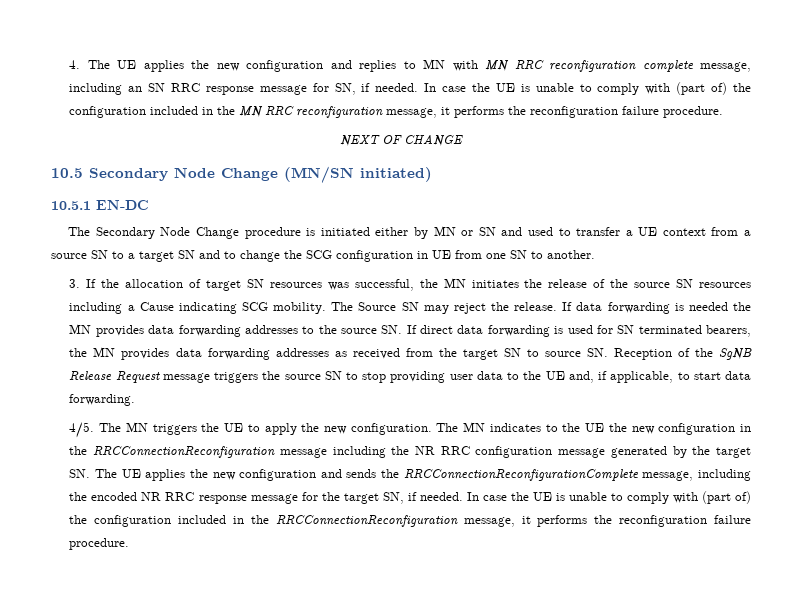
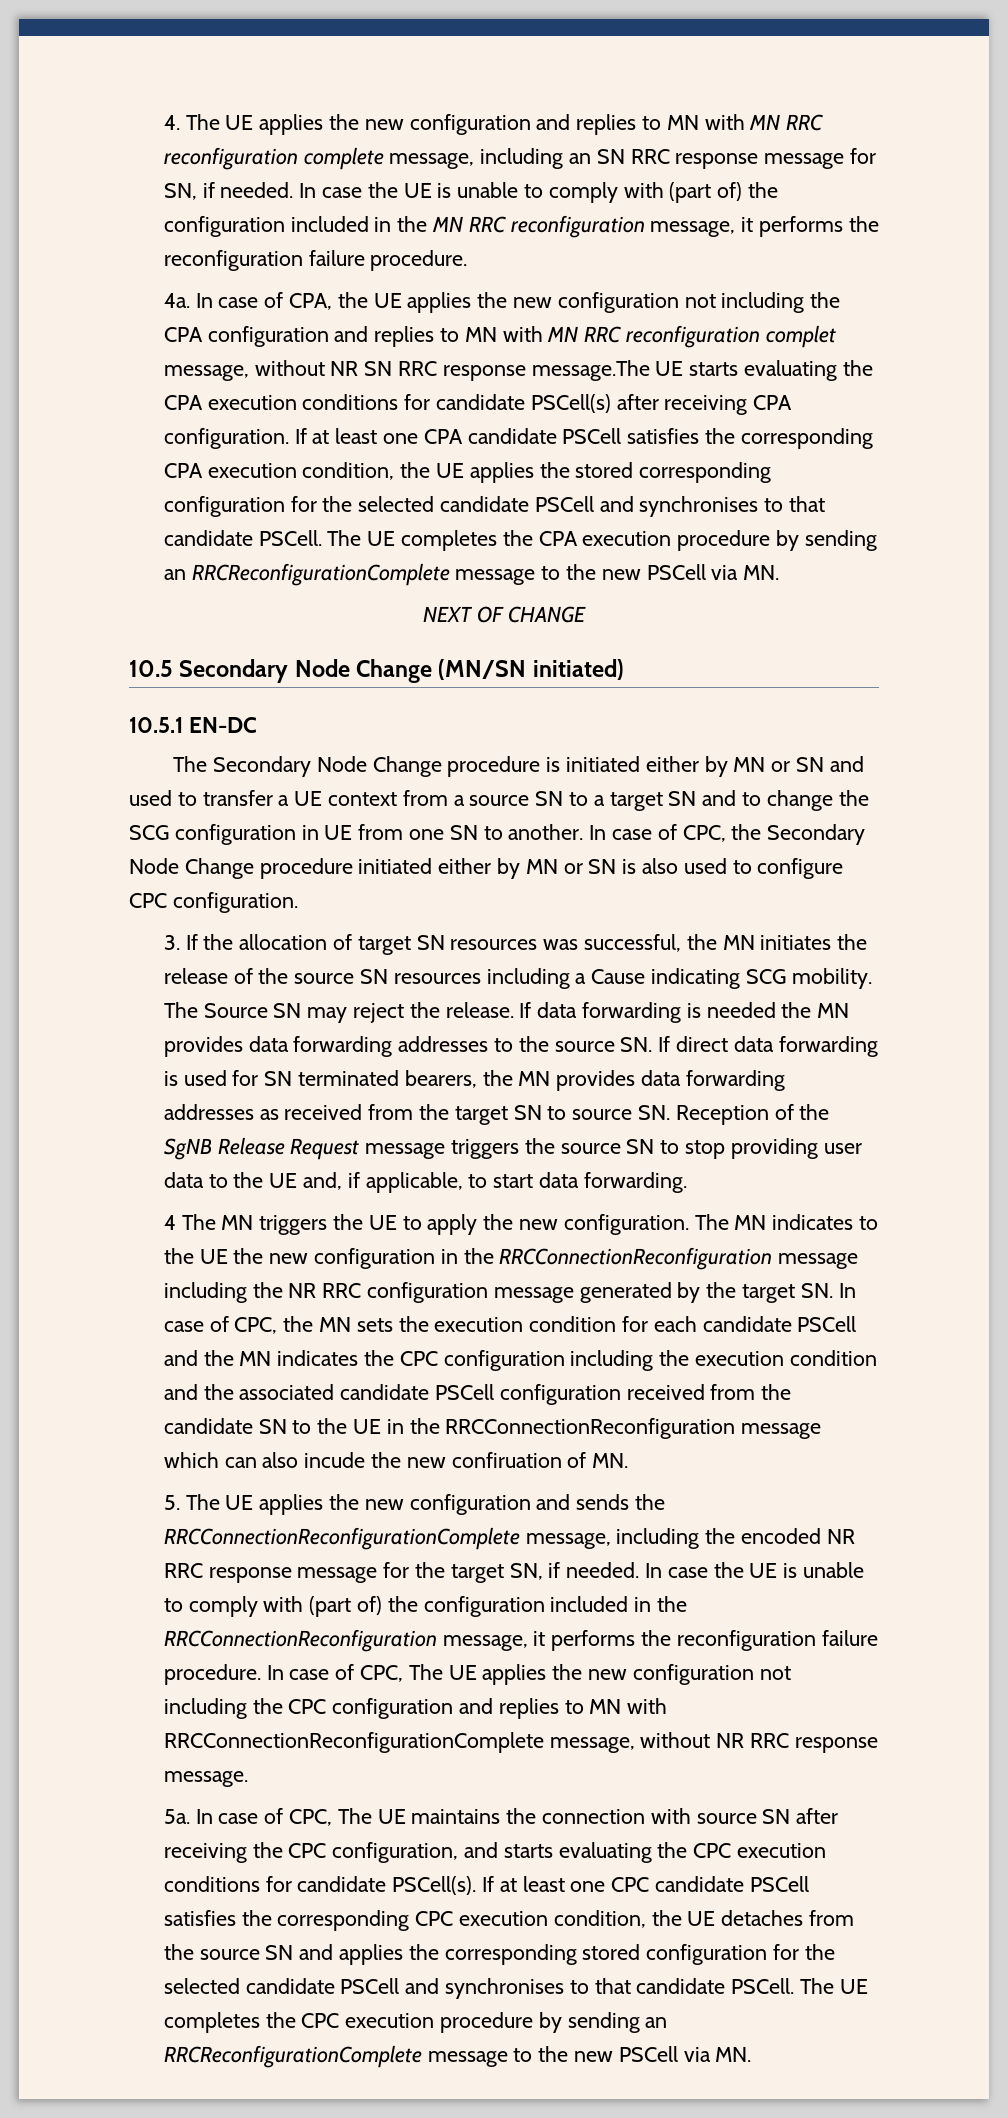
(724, 112) none -> [163,292,841,313] [163,325,836,348] [163,360,873,381] [163,394,793,415] [163,428,873,449] [163,462,772,483] [163,496,825,517] [163,530,877,551] [163,563,780,586] // 4a. In case of CPA, the UE applies the new configuration not including the CPA configuration and replies to MN with MN RRC reconfiguration complet message, without NR SN RRC response message.The UE starts evaluating the CPA execution conditions for candidate PSCell(s) after receiving CPA configuration. If at least one CPA candidate PSCell satisfies the corresponding CPA execution condition, the UE applies the stored corresponding configuration for the selected candidate PSCell and synchronises to that candidate PSCell. The UE completes the CPA execution procedure by sending an RRCReconfigurationComplete message to the new PSCell via MN.
(595, 254) none -> [589,824,866,845] [129,858,844,879] [129,892,298,913] In case of CPC, the Secondary Node Change procedure initiated either by MN or SN is also used to configure CPC configuration.
[69,422,95,438] 4/5. -> [163,1215,176,1230] 4
(91, 473) none -> [838,1283,856,1298] [163,1316,857,1334] [163,1350,877,1371] [163,1384,792,1405] [163,1418,822,1439] [163,1452,629,1468] [163,1495,180,1510] In case of CPC, the MN sets the execution condition for each candidate PSCell and the MN indicates the CPC configuration including the execution condition and the associated candidate PSCell configuration received from the candidate SN to the UE in the RRCConnectionReconfiguration message which can also incude the new confiruation of MN. // 5.
(130, 544) none -> [266,1664,791,1685] [163,1698,668,1719] [163,1732,878,1753] [163,1771,248,1787] [163,1808,839,1826] [163,1842,826,1863] [163,1876,809,1895] [163,1910,854,1931] [163,1944,835,1965] [163,1978,868,1999] [163,2012,668,2033] [163,2045,752,2068] In case of CPC, The UE applies the new configuration not including the CPC configuration and replies to MN with RRCConnectionReconfigurationComplete message, without NR RRC response message. // 5a. In case of CPC, The UE maintains the connection with source SN after receiving the CPC configuration, and starts evaluating the CPC execution conditions for candidate PSCell(s). If at least one CPC candidate PSCell satisfies the corresponding CPC execution condition, the UE detaches from the source SN and applies the corresponding stored configuration for the selected candidate PSCell and synchronises to that candidate PSCell. The UE completes the CPC execution procedure by sending an RRCReconfigurationComplete message to the new PSCell via MN.

